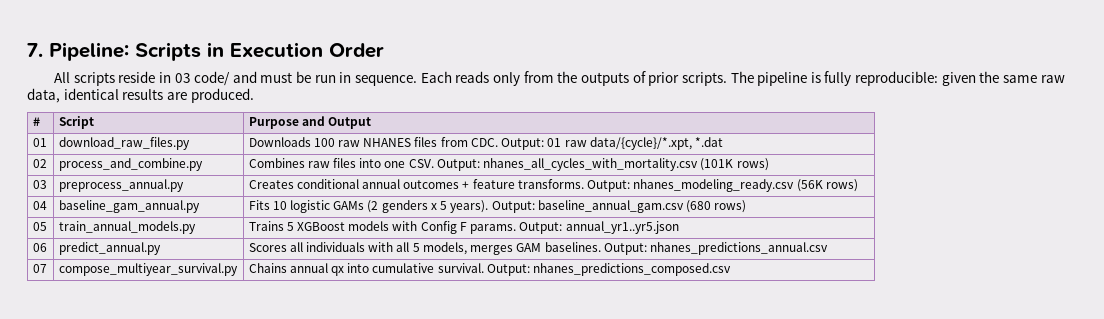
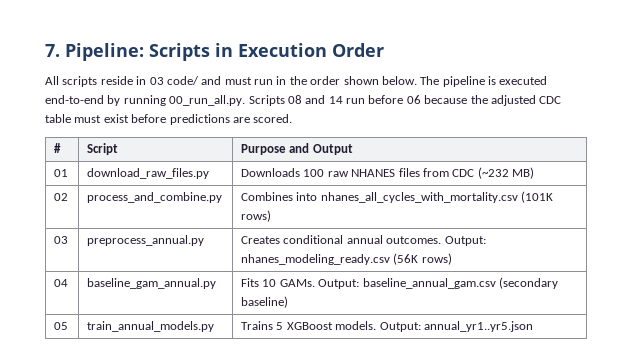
[296,71,312,83] be -> (252, 81) none
[355,71,1065,86] [27,88,254,103] sequence. Each reads only from the outputs of prior scripts. The pipeline is fully reproducible: given the same raw data, identical results are produced. -> [289,76,548,87] [45,95,562,106] [45,114,293,125] the order shown below. The pipeline is executed end-to-end by running 00_run_all.py. Scripts 08 and 14 run before 06 because the adjusted CDC table must exist before predictions are scored.
[470,137,724,150] [32,159,47,168] [58,158,203,171] [248,158,480,171] CDC. Output: 01 raw data/{cycle}/*.xpt, *.dat // 02 | process_and_combine.py | Combines raw files into one CSV. Output: -> [452,167,535,179] [54,193,69,201] [87,192,223,203] [241,192,318,201] CDC (~232 MB) // 02 | process_and_combine.py | Combines into
[403,179,584,189] outcomes + feature transforms. -> [386,236,442,244] outcomes.
[290,200,747,213] logistic GAMs (2 genders x 5 years). Output: baseline_annual_gam.csv (680 rows) -> [279,277,558,289] [241,296,289,308] GAMs. Output: baseline_annual_gam.csv (secondary baseline)
[348,221,679,234] [32,243,47,252] [58,242,161,255] [248,242,829,255] [32,264,47,273] [58,263,238,276] [248,263,732,276] models with Config F params. Output: annual_yr1..yr5.json // 06 | predict_annual.py | Scores all individuals with all 5 models, merges GAM baselines. Output: nhanes_predictions_annual.csv // 07 | compose_multiyear_survival.py | Chains annual qx into cumulative survival. Output: nhanes_predictions_composed.csv -> [335,321,533,332] models. Output: annual_yr1..yr5.json

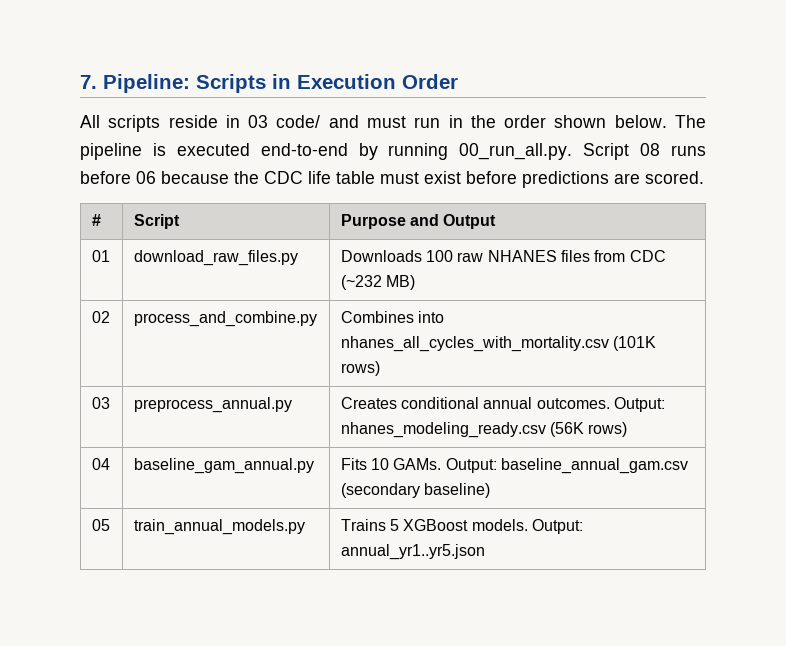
[248,95,365,106] Scripts 08 and 14 run -> [583,143,707,160] Script 08 runs
[490,95,562,106] adjusted CDC -> [264,171,331,184] CDC life

